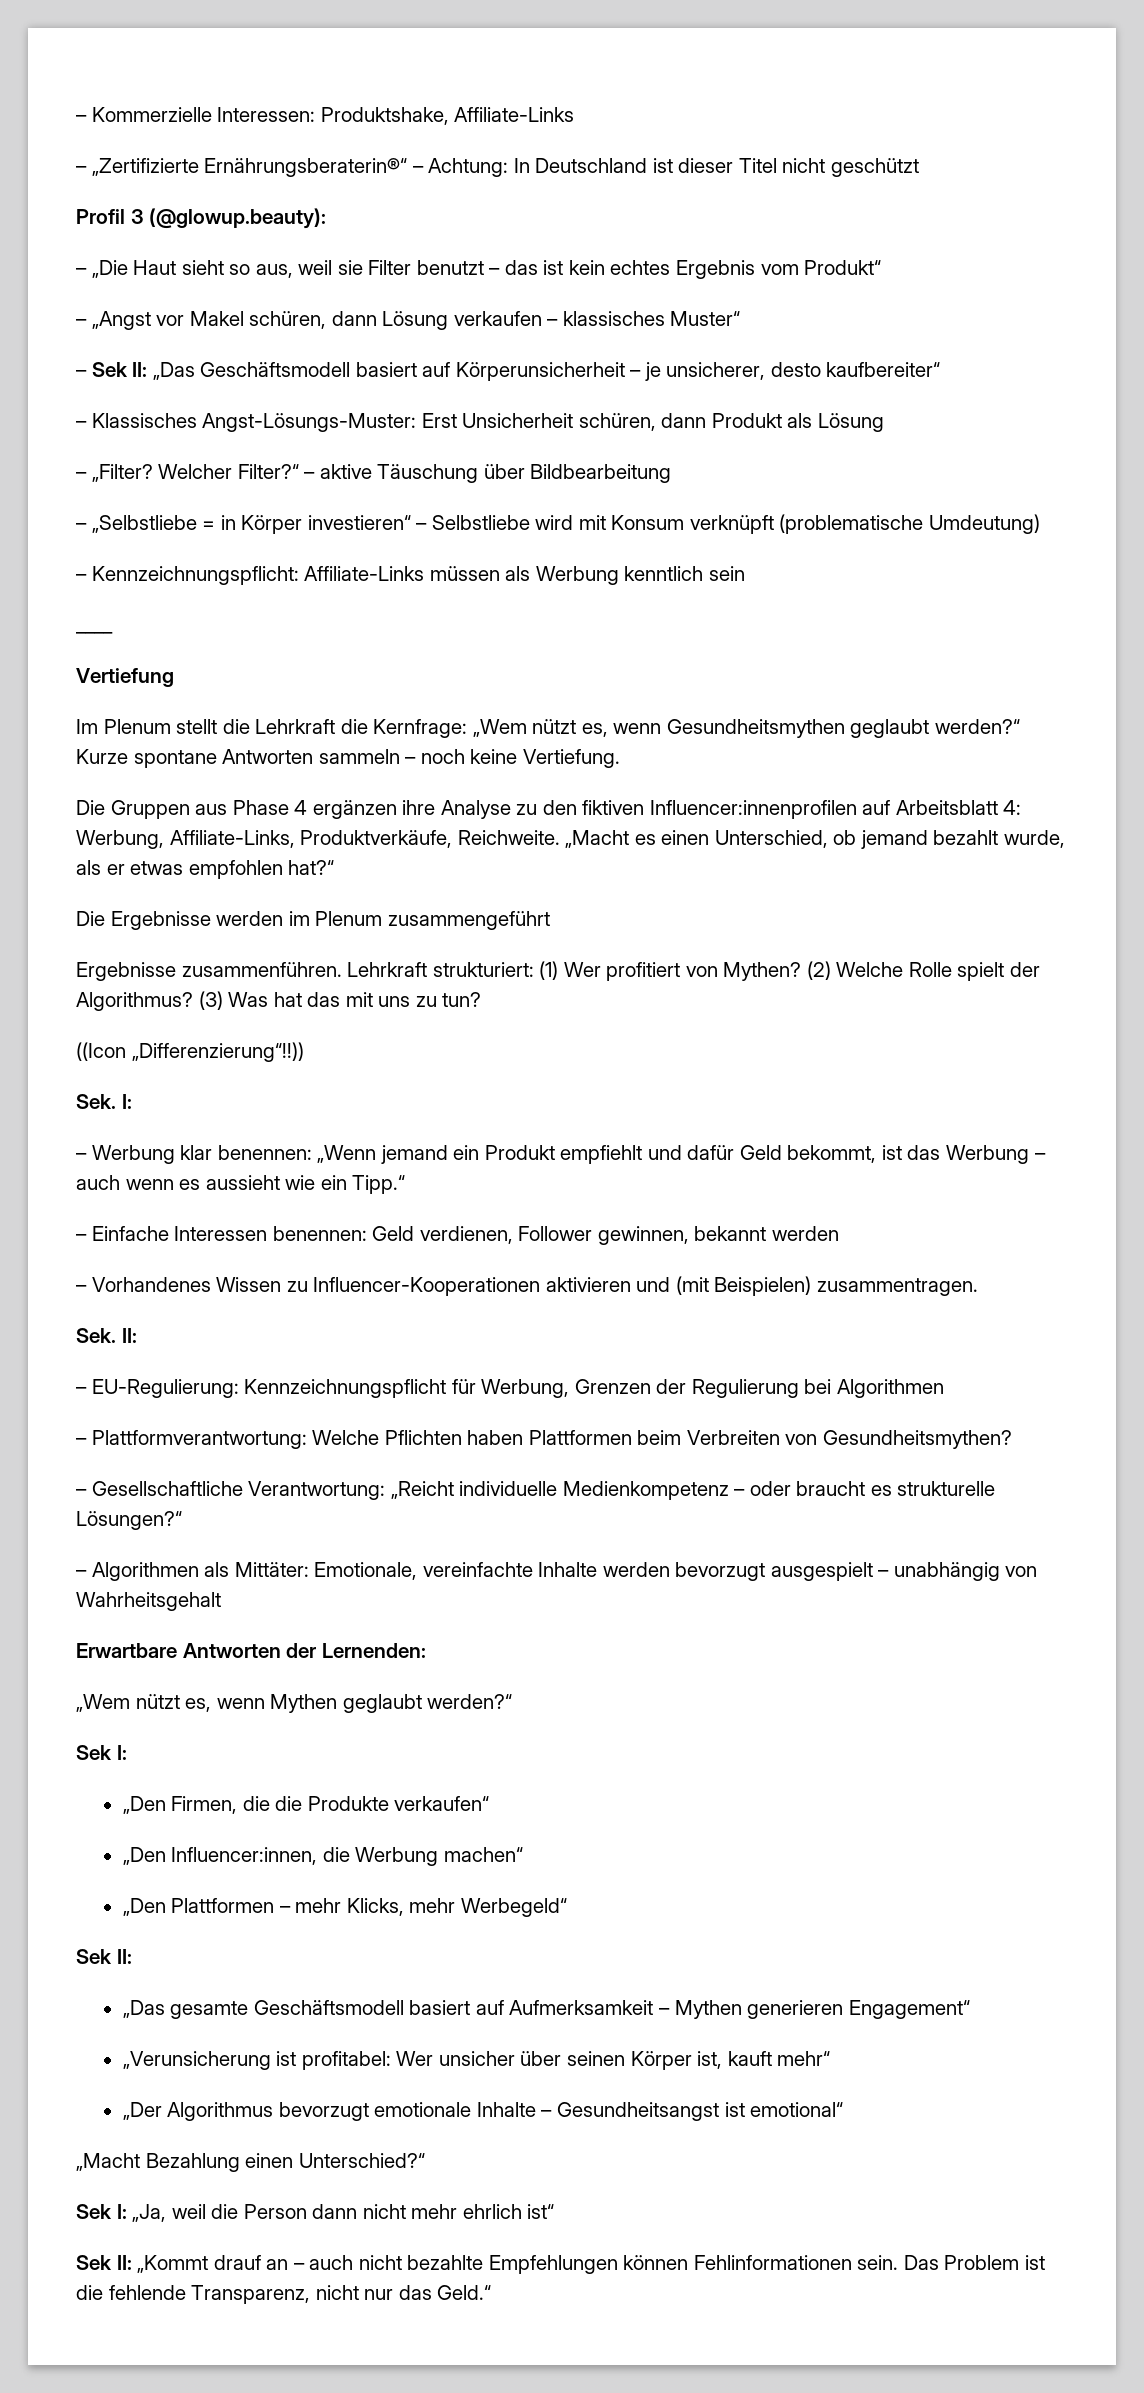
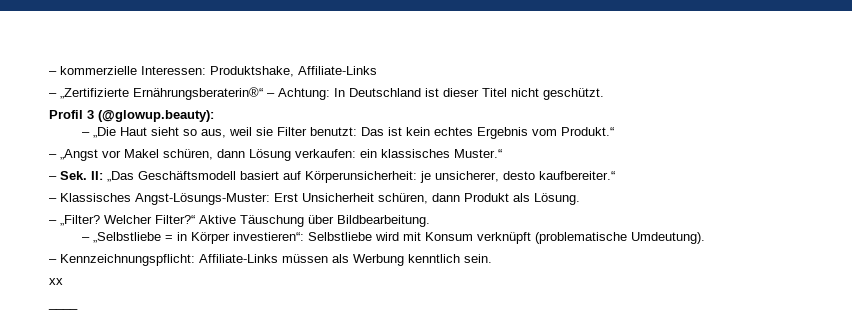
[76,107,212,122] – Kommerzielle -> [49,66,137,75] – kommerzielle
[830,158,919,177] geschützt -> [543,88,604,100] geschützt.
[416,260,538,275] benutzt – das -> [309,127,384,136] benutzt: Das
[804,260,882,275] Produkt“ -> [560,127,614,136] Produkt.“
[453,311,741,326] [76,362,128,377] verkaufen – klassisches Muster“ // – Sek -> [295,149,502,158] [49,171,87,180] verkaufen: ein klassisches Muster.“ // – Sek.
[455,362,642,381] Körperunsicherheit – -> [305,171,417,183] Körperunsicherheit:
[826,362,941,377] kaufbereiter“ -> [539,171,615,180] kaufbereiter.“
[817,413,884,432] Lösung -> [534,193,580,205] Lösung.
[304,464,372,479] – aktive -> [199,215,236,224] Aktive
[530,464,672,483] Bildbearbeitung -> [337,215,430,227] Bildbearbeitung.
[307,515,428,530] investieren“ – -> [232,232,304,241] investieren“:
[928,514,1040,534] Umdeutung) -> [630,232,705,244] Umdeutung).
[708,566,745,581] sein -> [464,254,492,263] [49,278,63,285] sein. // xx
[76,668,174,687] [76,719,1020,738] [76,749,620,768] [76,800,1022,819] [76,830,1065,849] [76,860,335,879] [76,911,550,930] [76,961,1040,981] [76,991,482,1011] [76,1042,304,1062] [76,1094,132,1109] [76,1145,1046,1164] [76,1175,406,1194] [76,1226,839,1245] [76,1276,978,1296] [76,1328,137,1343] [76,1379,944,1398] [76,1430,1012,1449] [76,1481,996,1500] [76,1511,182,1530] [76,1562,1038,1581] [76,1592,221,1611] [76,1643,426,1658] [76,1694,513,1713] [76,1745,127,1760] [122,1796,490,1814] [122,1847,523,1866] [122,1898,567,1917] [76,1949,132,1964] [122,2000,970,2019] [122,2051,831,2070] [122,2102,844,2121] [76,2153,425,2172] [76,2204,555,2222] [76,2255,1046,2274] [76,2285,492,2304] // Vertiefung // Im Plenum stellt die Lehrkraft die Kernfrage: „Wem nützt es, wenn Gesundheitsmythen geglaubt werden?“ Kurze spontane Antworten sammeln – noch keine Vertiefung. // Die Gruppen aus Phase 4 ergänzen ihre Analyse zu den fiktiven Influencer:innenprofilen auf Arbeitsblatt 4: Werbung, Affiliate-Links, Produktverkäufe, Reichweite. „Macht es einen Unterschied, ob jemand bezahlt wurde, als er etwas empfohlen hat?“ // Die Ergebnisse werden im Plenum zusammengeführt // Ergebnisse zusammenführen. Lehrkraft strukturiert: (1) Wer profitiert von Mythen? (2) Welche Rolle spielt der Algorithmus? (3) Was hat das mit uns zu tun? // ((Icon „Differenzierung“!!)) // Sek. I: // – Werbung klar benennen: „Wenn jemand ein Produkt empfiehlt und dafür Geld bekommt, ist das Werbung – auch wenn es aussieht wie ein Tipp.“ // – Einfache Interessen benennen: Geld verdienen, Follower gewinnen, bekannt werden // – Vorhandenes Wissen zu Influencer-Kooperationen aktivieren und (mit Beispielen) zusammentragen. // Sek. II: // – EU-Regulierung: Kennzeichnungspflicht für Werbung, Grenzen der Regulierung bei Algorithmen // – Plattformverantwortung: Welche Pflichten haben Plattformen beim Verbreiten von Gesundheitsmythen? // – Gesellschaftliche Verantwortung: „Reicht individuelle Medienkompetenz – oder braucht es strukturelle Lösungen?“ // – Algorithmen als Mittäter: Emotionale, vereinfachte Inhalte werden bevorzugt ausgespielt – unabhängig von Wahrheitsgehalt // Erwartbare Antworten der Lernenden: // „Wem nützt es, wenn Mythen geglaubt werden?“ // Sek I: // „Den Firmen, die die Produkte verkaufen“ // „Den Influencer:innen, die Werbung machen“ // „Den Plattformen – mehr Klicks, mehr Werbegeld“ // Sek II: // „Das gesamte Geschäftsmodell basiert auf Aufmerksamkeit – Mythen generieren Engagement“ // „Verunsicherung ist profitabel: Wer unsicher über seinen Körper ist, kauft mehr“ // „Der Algorithmus bevorzugt emotionale Inhalte – Gesundheitsangst ist emotional“ // „Macht Bezahlung einen Unterschied?“ // Sek I: „Ja, weil die Person dann nicht mehr ehrlich ist“ // Sek II: „Kommt drauf an – auch nicht bezahlte Empfehlungen können Fehlinformationen sein. Das Problem ist die fehlende Transparenz, nicht nur das Geld.“ -> (78, 308) none

